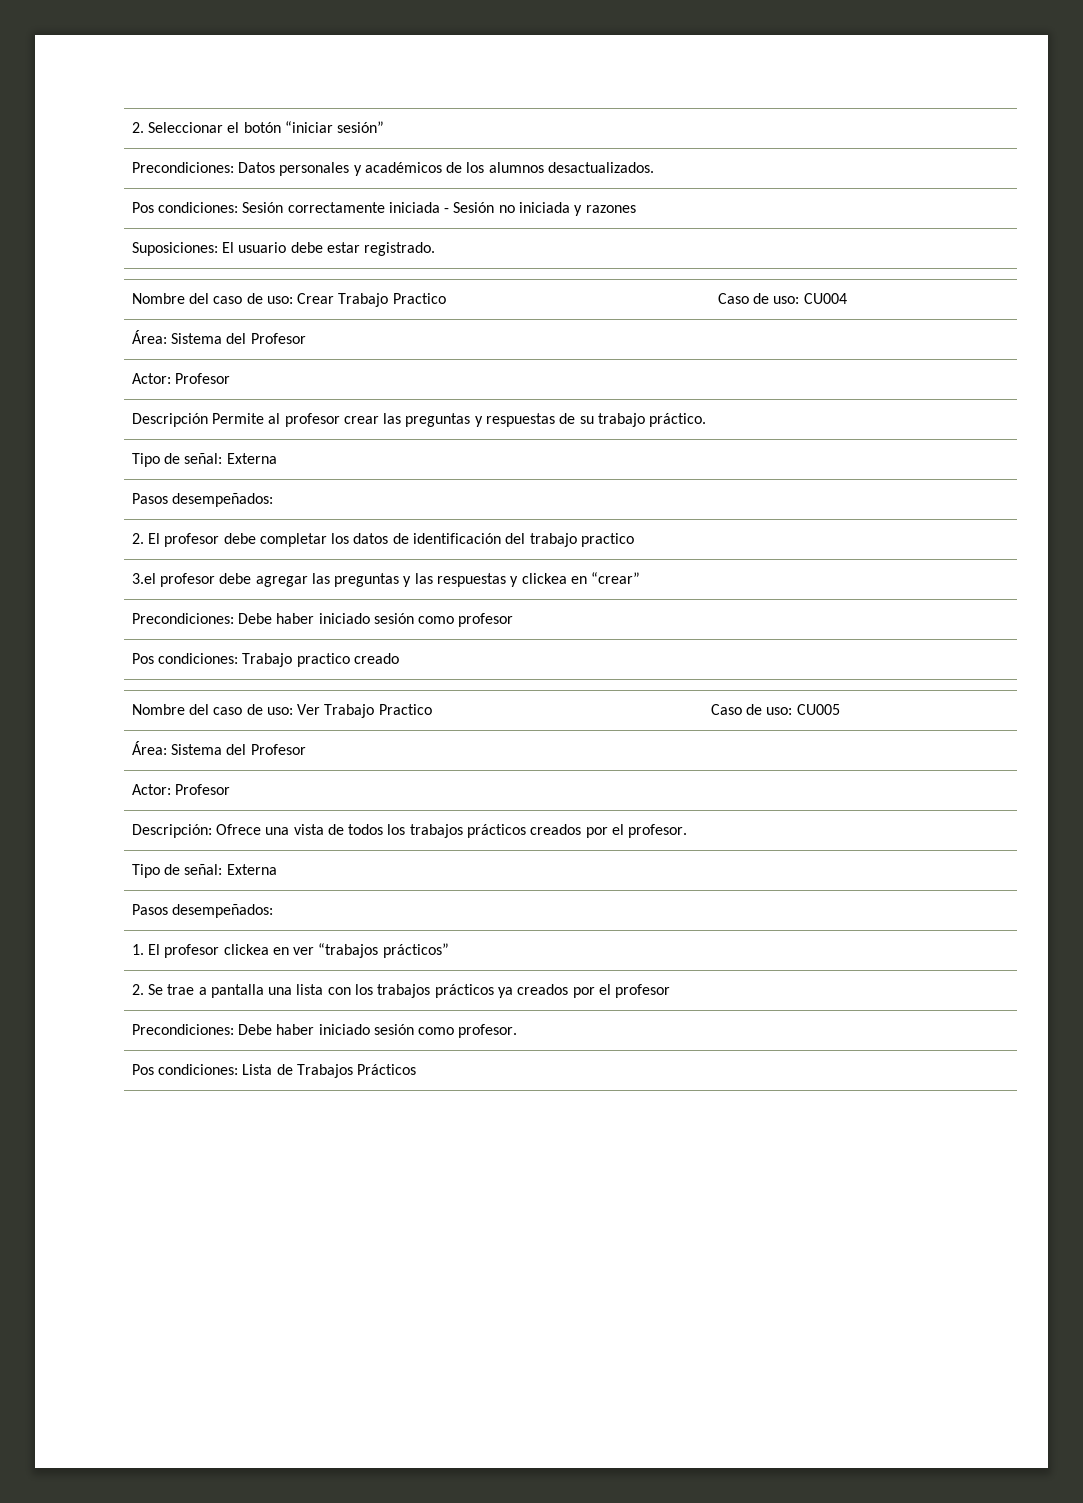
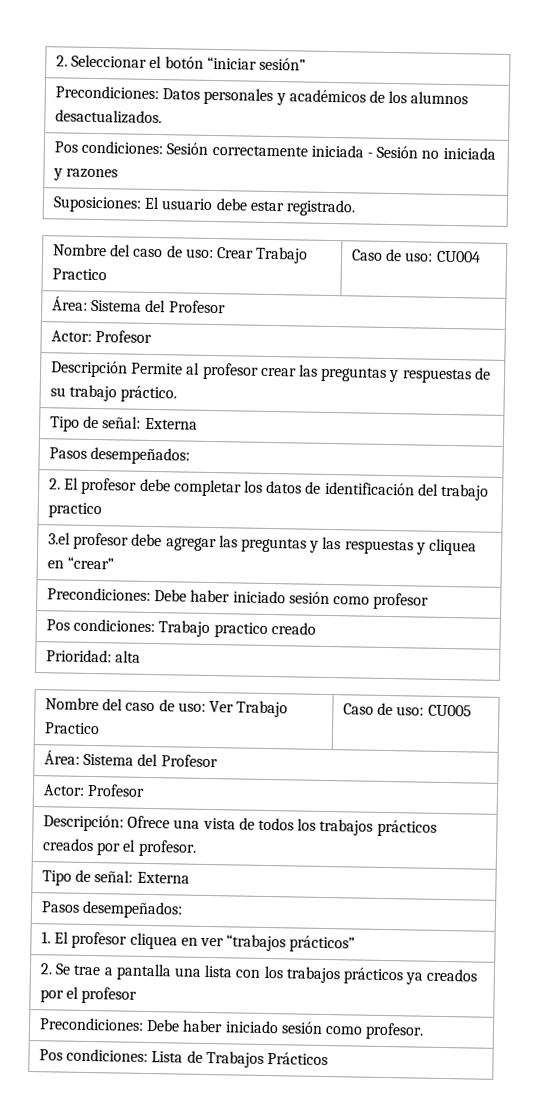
[521,573,567,584] clickea -> [428,538,477,556] cliquea
(399, 658) none -> [46,649,142,663] // Prioridad: alta
[223,944,269,955] clickea -> [129,932,178,950] cliquea

